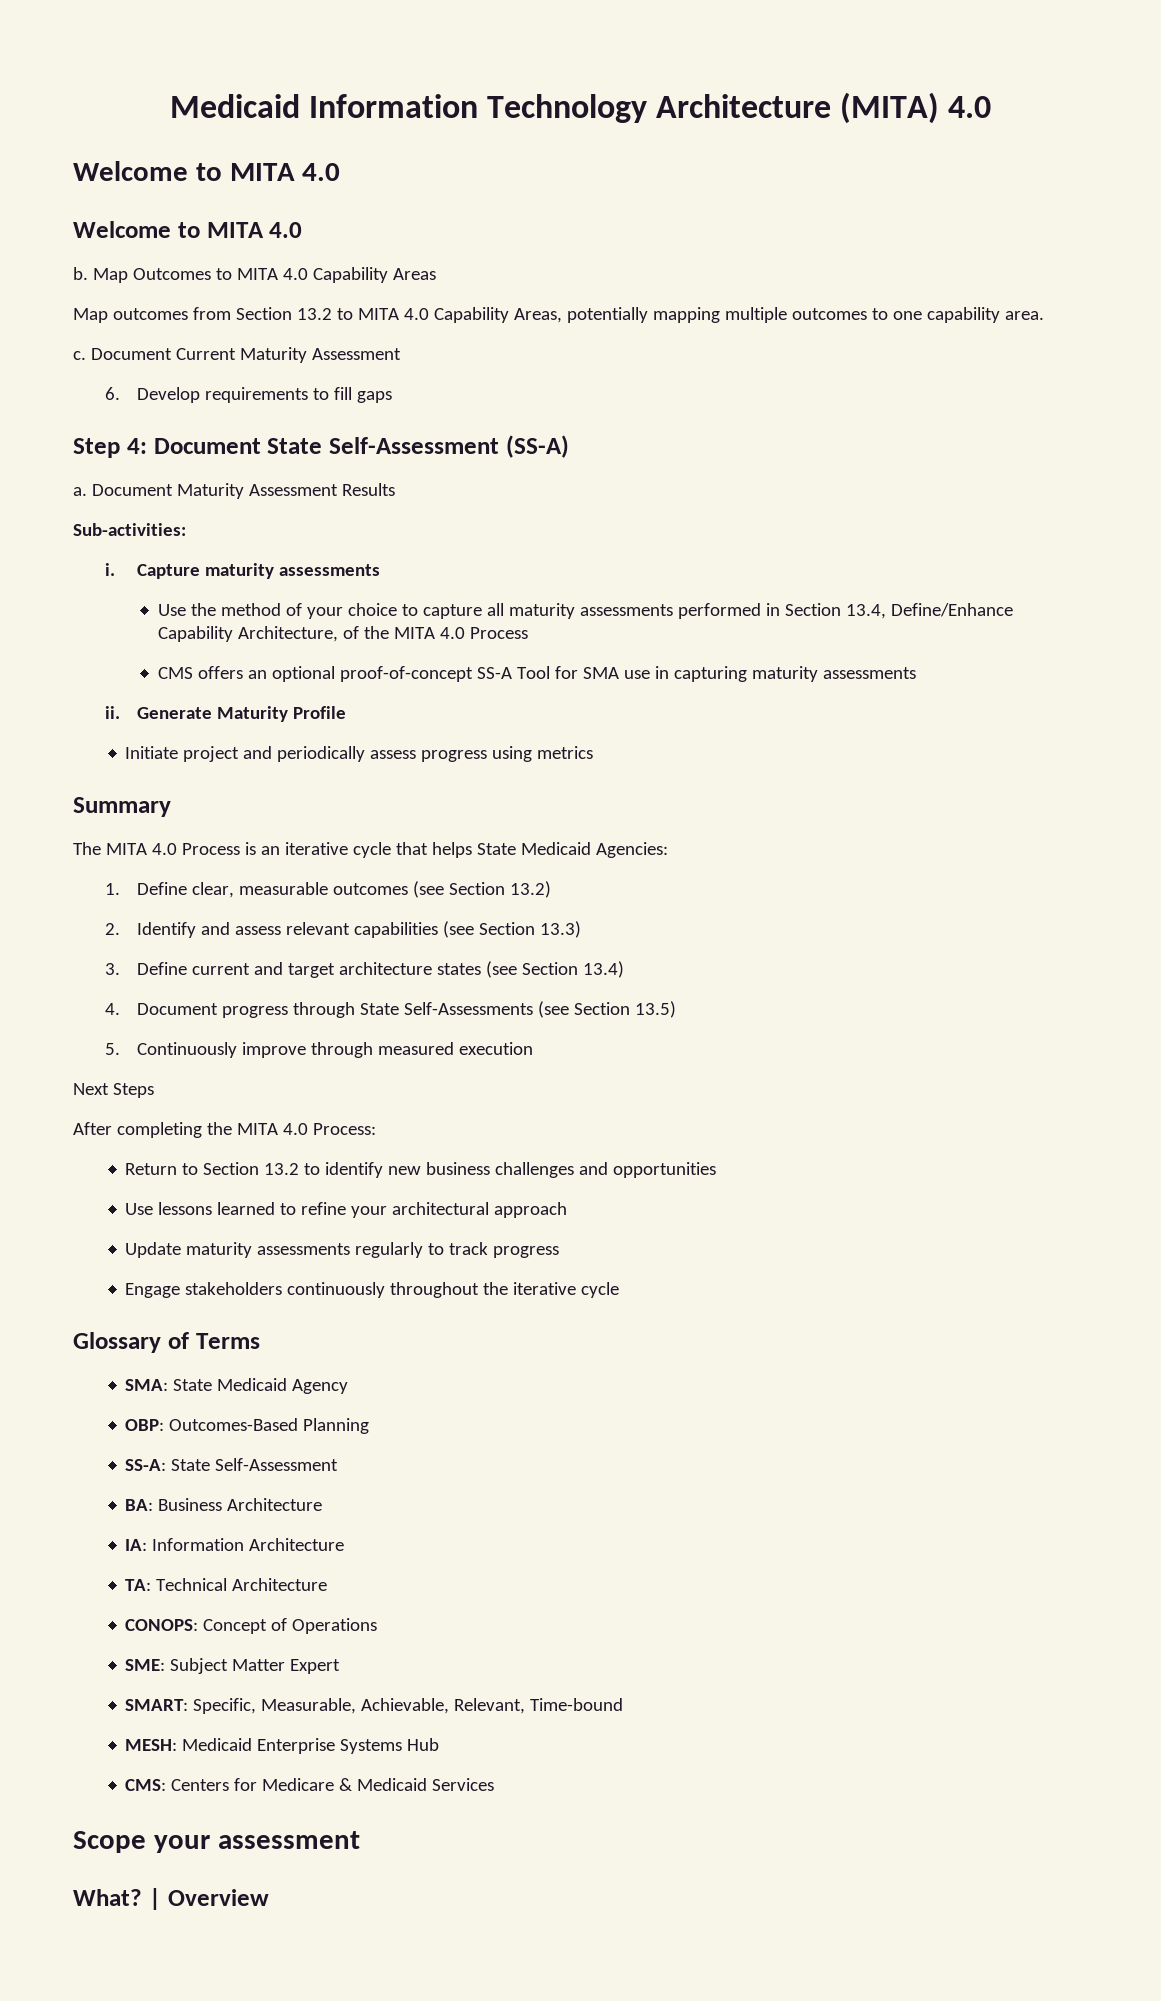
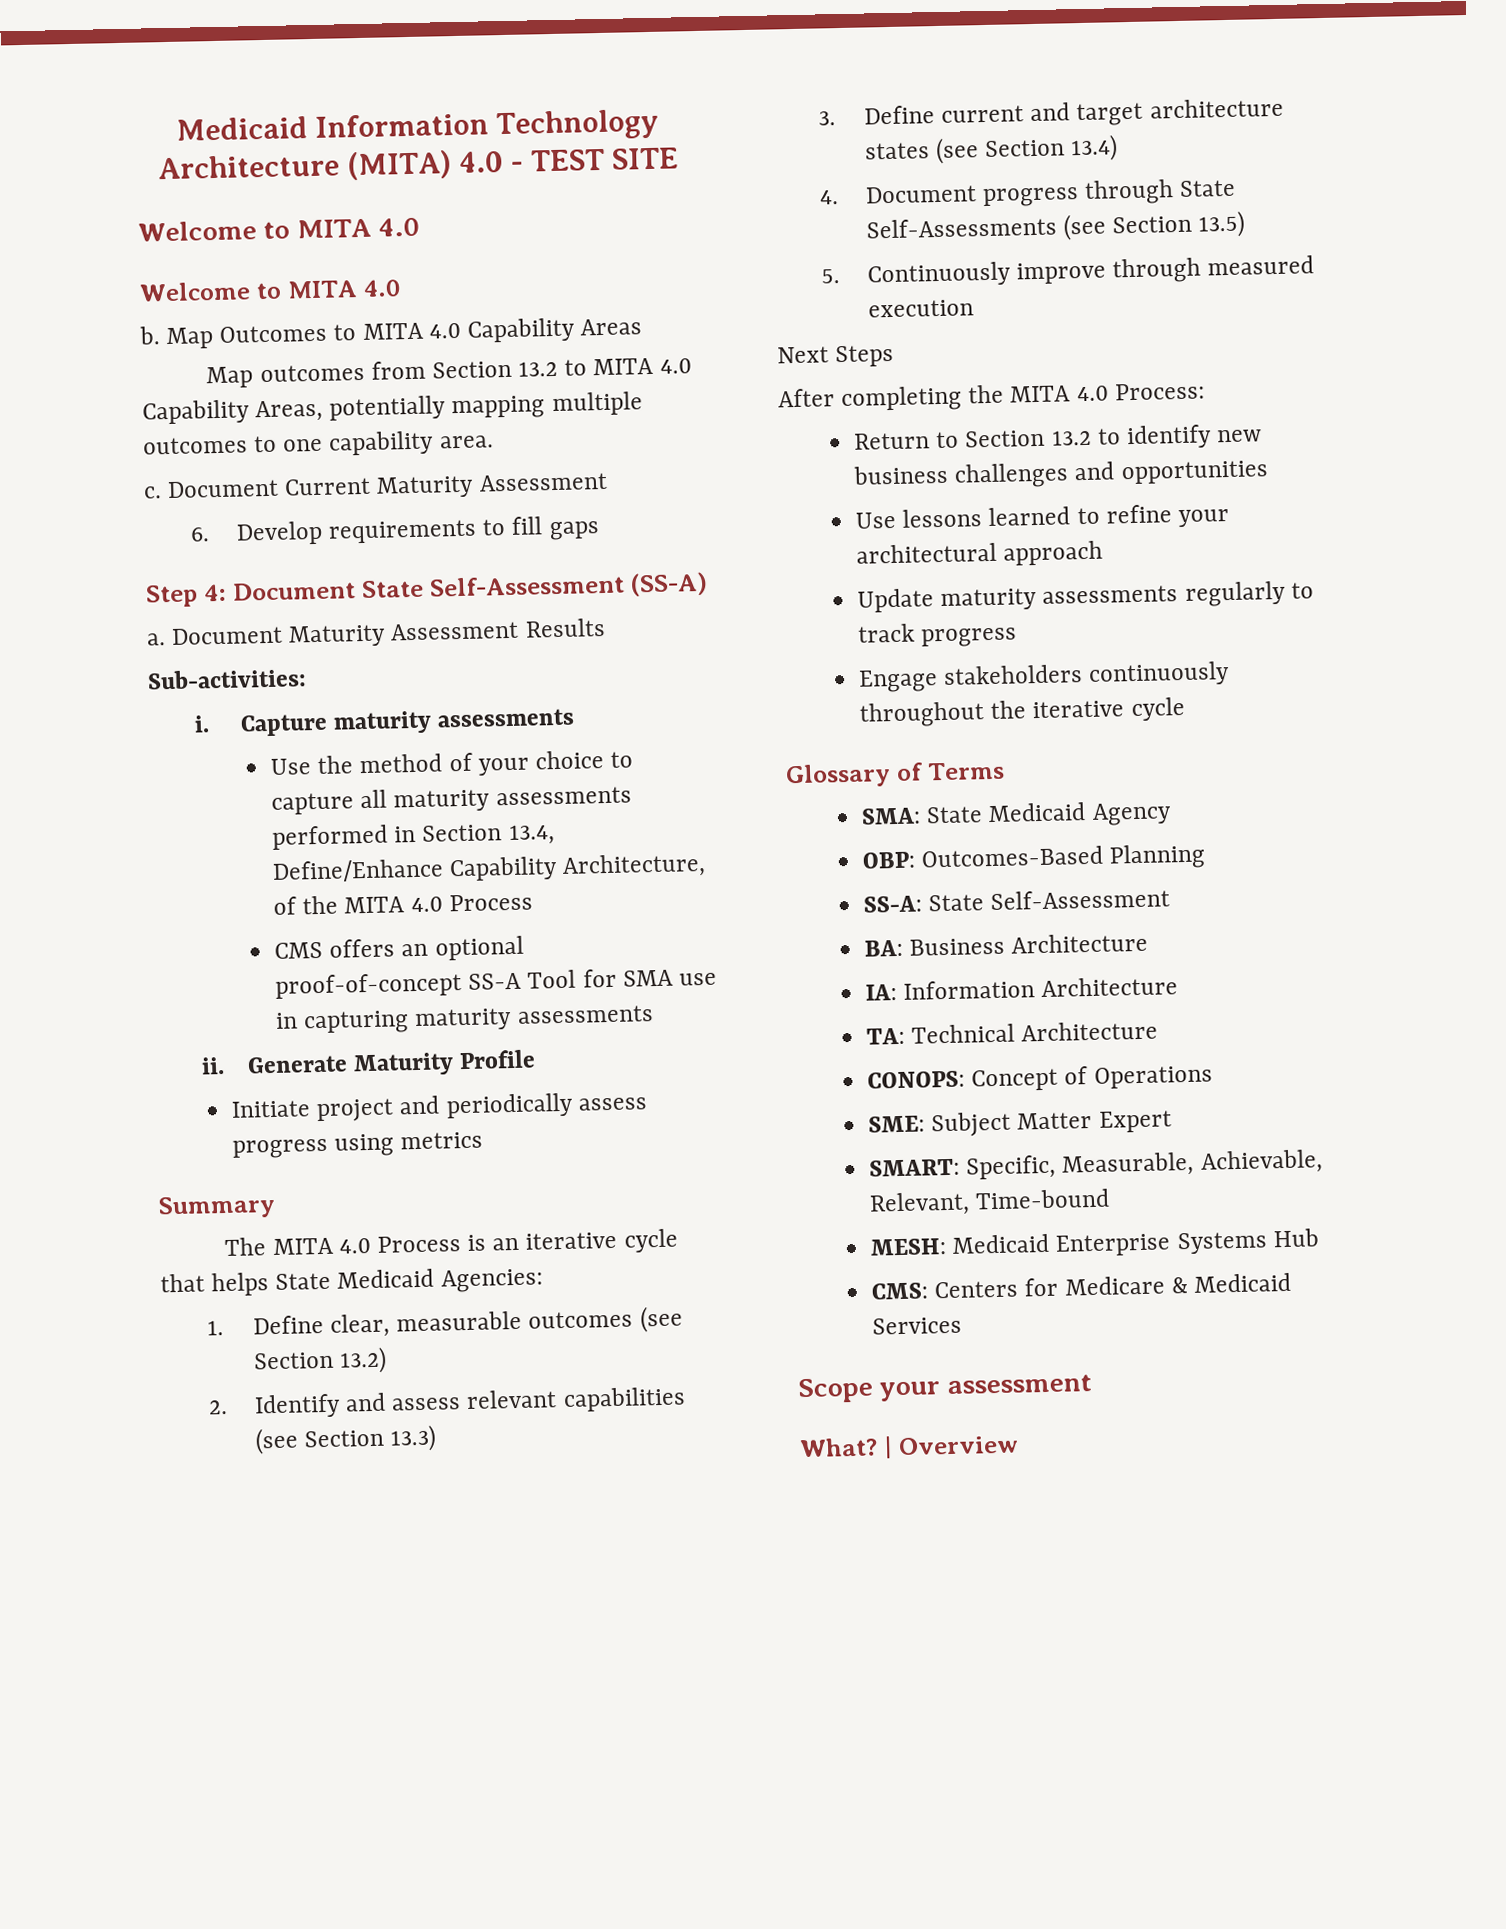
(992, 107) none -> [510,147,680,172] - TEST SITE

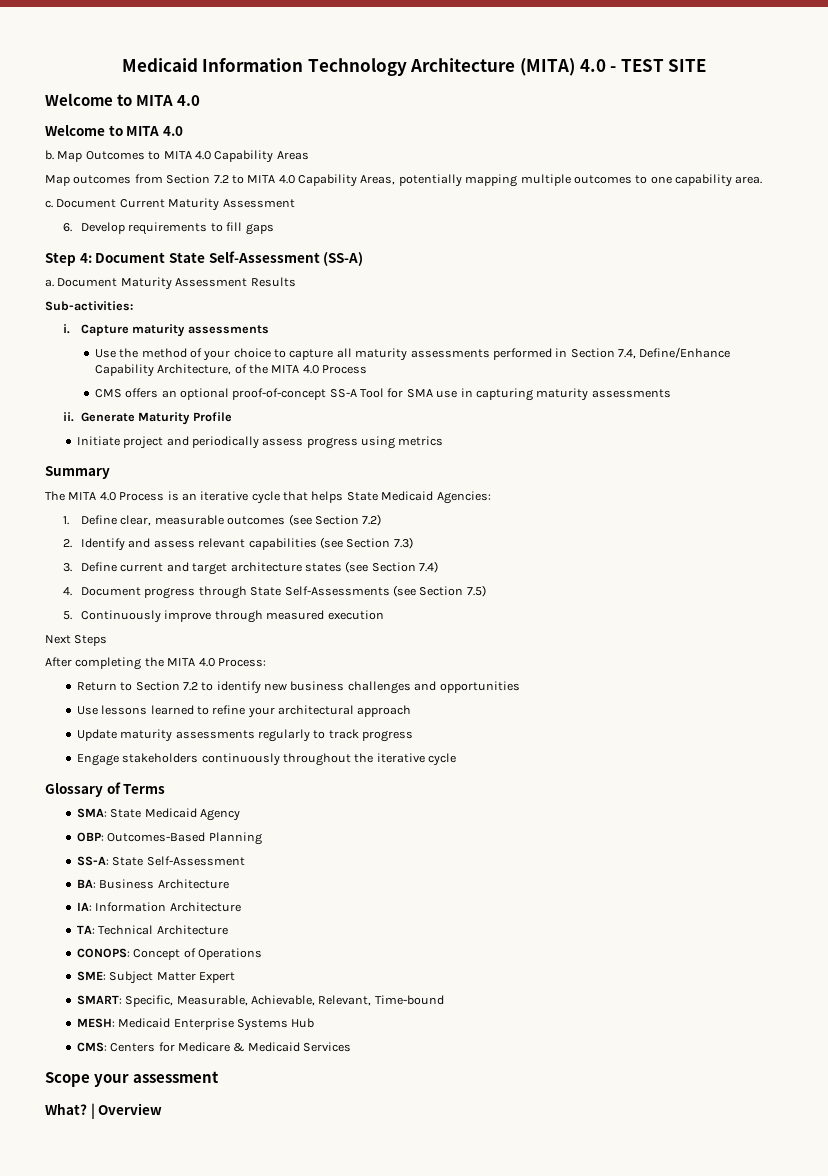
[518,360,559,377] 13.2 -> [213,175,229,184] 7.2
[508,824,555,846] 13.4, -> [618,349,637,359] 7.4,
[339,1346,388,1374] 13.2) -> [362,514,382,526] 7.2)
[390,1424,438,1452] 13.3) -> [393,537,413,549] 7.3)
[1070,134,1119,162] 13.4) -> [419,561,439,573] 7.4)
[1198,210,1246,238] 13.5) -> [466,585,486,597] 7.5)
[1050,429,1092,446] 13.2 -> [182,682,198,691] 7.2

